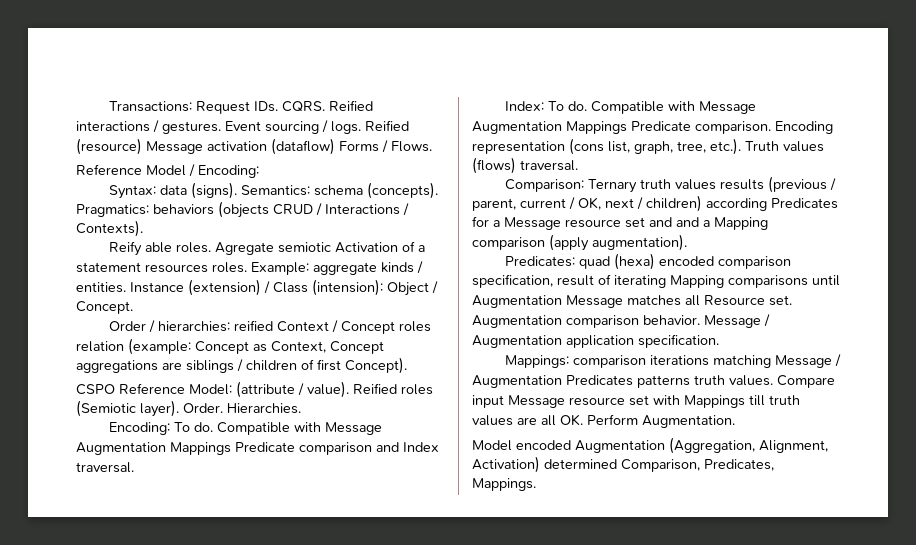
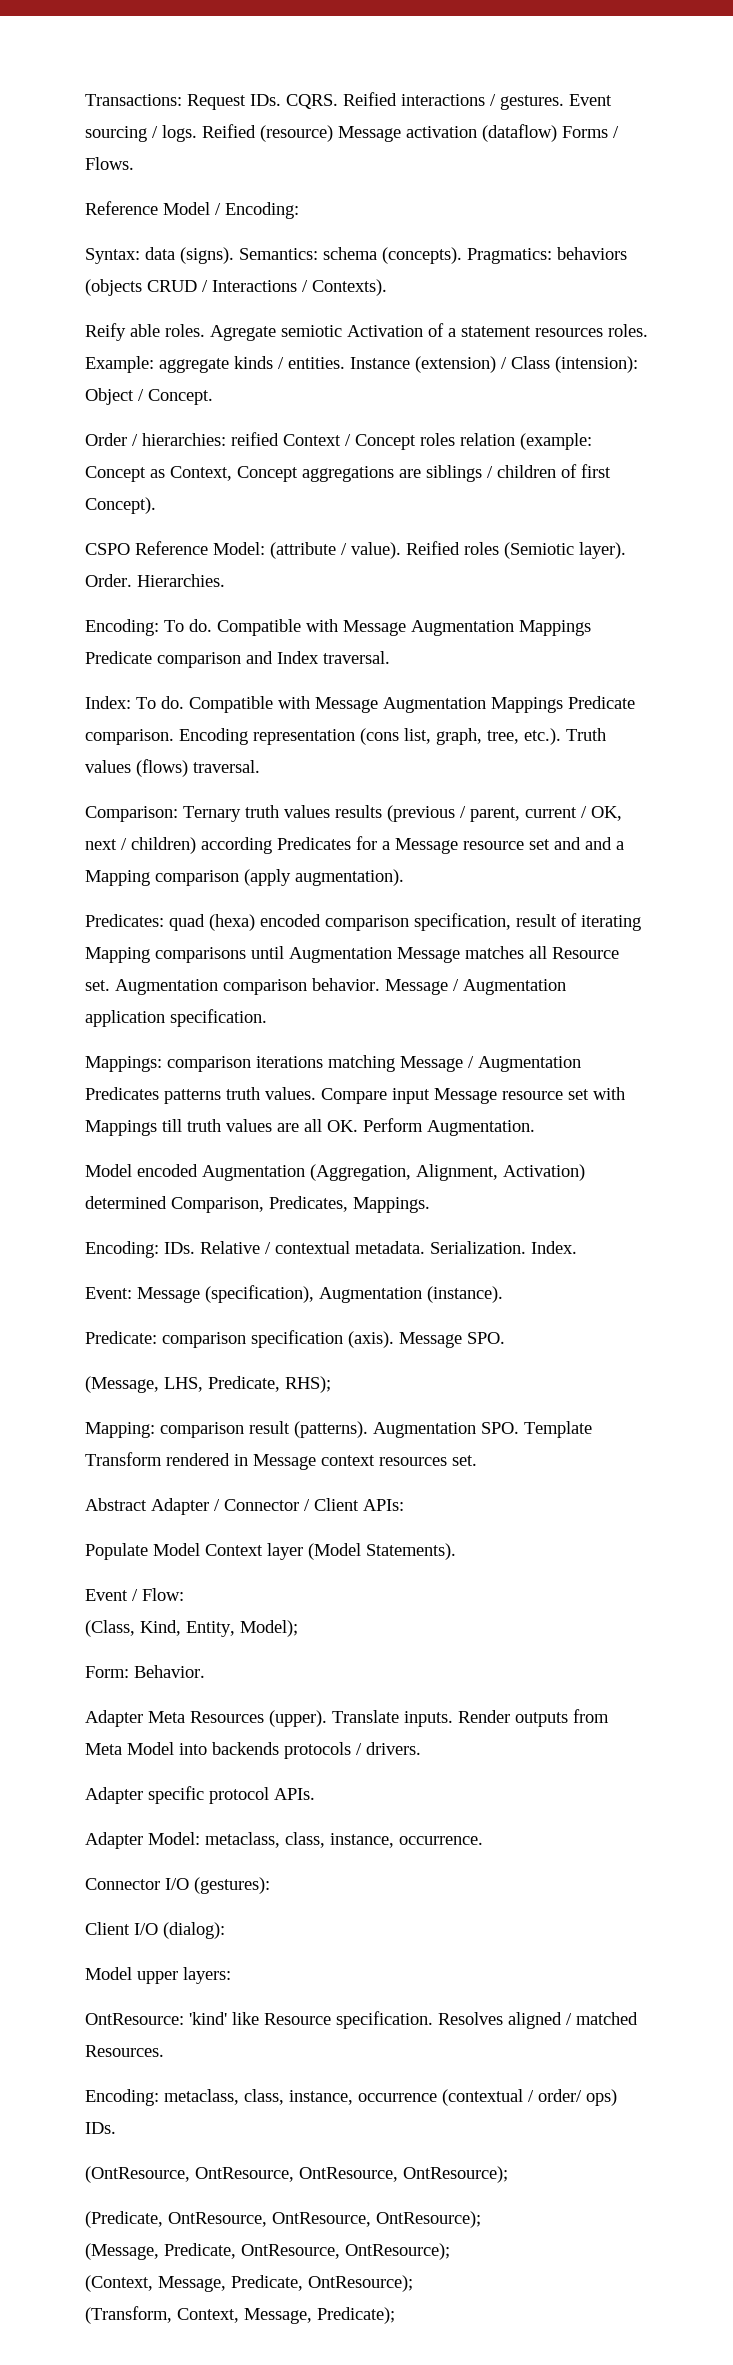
(536, 484) none -> [85,1241,577,1258] [85,1285,503,1303] [85,1330,505,1348] [85,1376,331,1393] [85,1421,592,1438] [85,1452,477,1470] [85,1498,404,1515] [85,1543,456,1560] [85,1588,184,1601] [85,1620,298,1637] [85,1665,205,1678] [85,1709,609,1727] [85,1742,421,1759] [85,1786,315,1804] [85,1832,483,1849] [85,1877,270,1894] [85,1922,225,1939] [85,1967,231,1984] [85,2011,638,2029] [85,2045,164,2057] [85,2089,617,2106] [85,2122,116,2134] [85,2166,508,2183] [85,2211,481,2228] [85,2243,450,2260] [85,2275,413,2292] [85,2306,395,2324] // Encoding: IDs. Relative / contextual metadata. Serialization. Index. // Event: Message (specification), Augmentation (instance). // Predicate: comparison specification (axis). Message SPO. // (Message, LHS, Predicate, RHS); // Mapping: comparison result (patterns). Augmentation SPO. Template Transform rendered in Message context resources set. // Abstract Adapter / Connector / Client APIs: // Populate Model Context layer (Model Statements). // Event / Flow: // (Class, Kind, Entity, Model); // Form: Behavior. // Adapter Meta Resources (upper). Translate inputs. Render outputs from Meta Model into backends protocols / drivers. // Adapter specific protocol APIs. // Adapter Model: metaclass, class, instance, occurrence. // Connector I/O (gestures): // Client I/O (dialog): // Model upper layers: // OntResource: 'kind' like Resource specification. Resolves aligned / matched Resources. // Encoding: metaclass, class, instance, occurrence (contextual / order/ ops) IDs. // (OntResource, OntResource, OntResource, OntResource); // (Predicate, OntResource, OntResource, OntResource); // (Message, Predicate, OntResource, OntResource); // (Context, Message, Predicate, OntResource); // (Transform, Context, Message, Predicate);

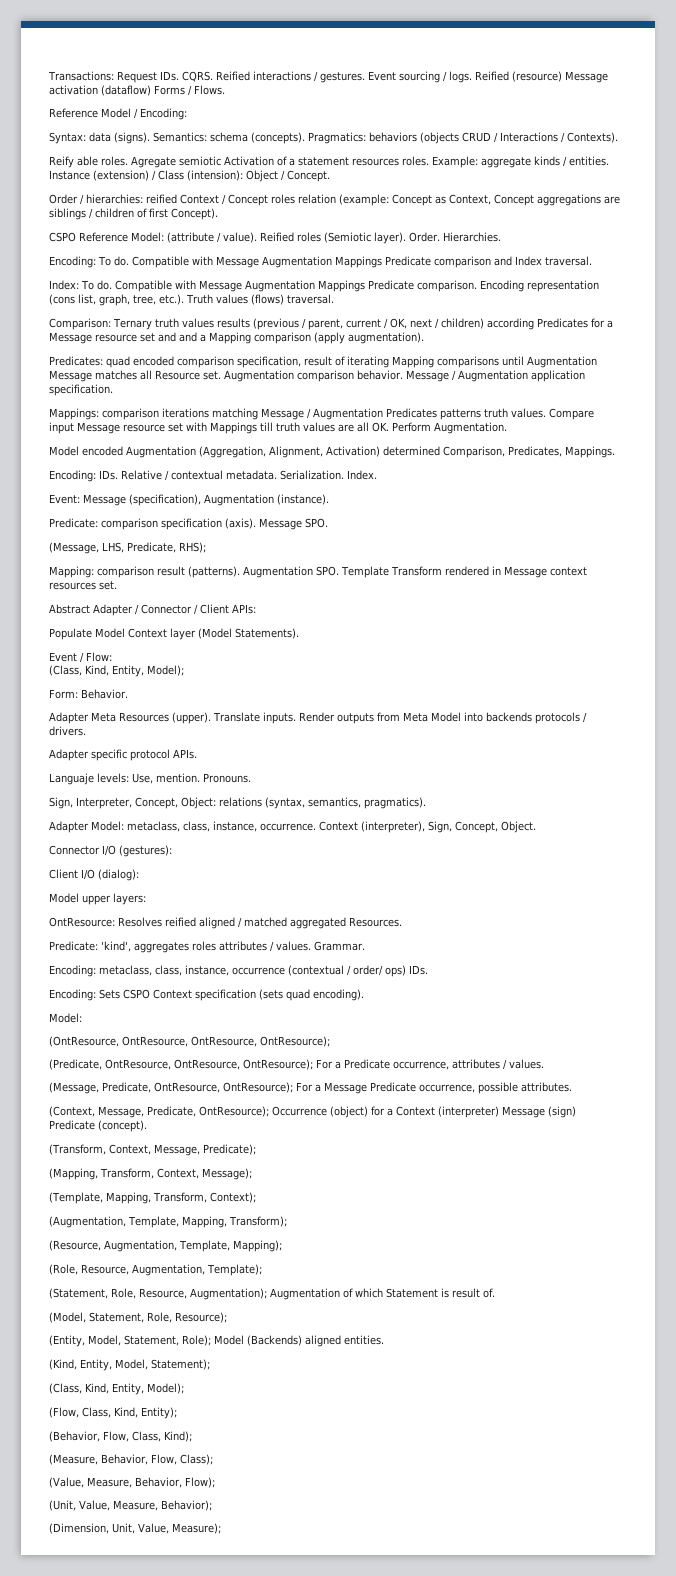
[209,914,255,931] (hexa) -> (130, 362) none
(315, 1794) none -> [49,773,251,785] [49,797,426,809] // Languaje levels: Use, mention. Pronouns. // Sign, Interpreter, Concept, Object: relations (syntax, semantics, pragmatics).
(483, 1840) none -> [319,821,536,833] Context (interpreter), Sign, Concept, Object.
[189,2011,503,2029] 'kind' like Resource specification. Resolves -> [118,917,196,927] Resolves reified
(638, 2018) none -> [290,917,346,929] aggregated
(164, 2051) none -> [49,941,365,953] // Predicate: 'kind', aggregates roles attributes / values. Grammar.
(116, 2128) none -> [49,989,364,1001] [49,1013,82,1023] // Encoding: Sets CSPO Context specification (sets quad encoding). // Model:
[85,2243,450,2260] [85,2275,413,2292] [85,2306,395,2324] // (Message, Predicate, OntResource, OntResource); // (Context, Message, Predicate, OntResource); // (Transform, Context, Message, Predicate); -> [316,1059,544,1070] [49,1082,572,1094] [49,1106,576,1118] [49,1120,147,1132] [49,1144,256,1156] [49,1168,252,1180] [49,1192,256,1204] [49,1216,287,1228] [49,1240,282,1252] [49,1264,262,1276] [49,1288,495,1300] [49,1312,227,1323] [49,1335,384,1347] [49,1359,210,1371] [49,1383,184,1395] [49,1407,177,1419] [49,1431,192,1442] [49,1454,213,1465] [49,1477,215,1488] [49,1500,212,1511] [49,1523,221,1534] For a Predicate occurrence, attributes / values. // (Message, Predicate, OntResource, OntResource); For a Message Predicate occurrence, possible attributes. // (Context, Message, Predicate, OntResource); Occurrence (object) for a Context (interpreter) Message (sign) Predicate (concept). // (Transform, Context, Message, Predicate); // (Mapping, Transform, Context, Message); // (Template, Mapping, Transform, Context); // (Augmentation, Template, Mapping, Transform); // (Resource, Augmentation, Template, Mapping); // (Role, Resource, Augmentation, Template); // (Statement, Role, Resource, Augmentation); Augmentation of which Statement is result of. // (Model, Statement, Role, Resource); // (Entity, Model, Statement, Role); Model (Backends) aligned entities. // (Kind, Entity, Model, Statement); // (Class, Kind, Entity, Model); // (Flow, Class, Kind, Entity); // (Behavior, Flow, Class, Kind); // (Measure, Behavior, Flow, Class); // (Value, Measure, Behavior, Flow); // (Unit, Value, Measure, Behavior); // (Dimension, Unit, Value, Measure);

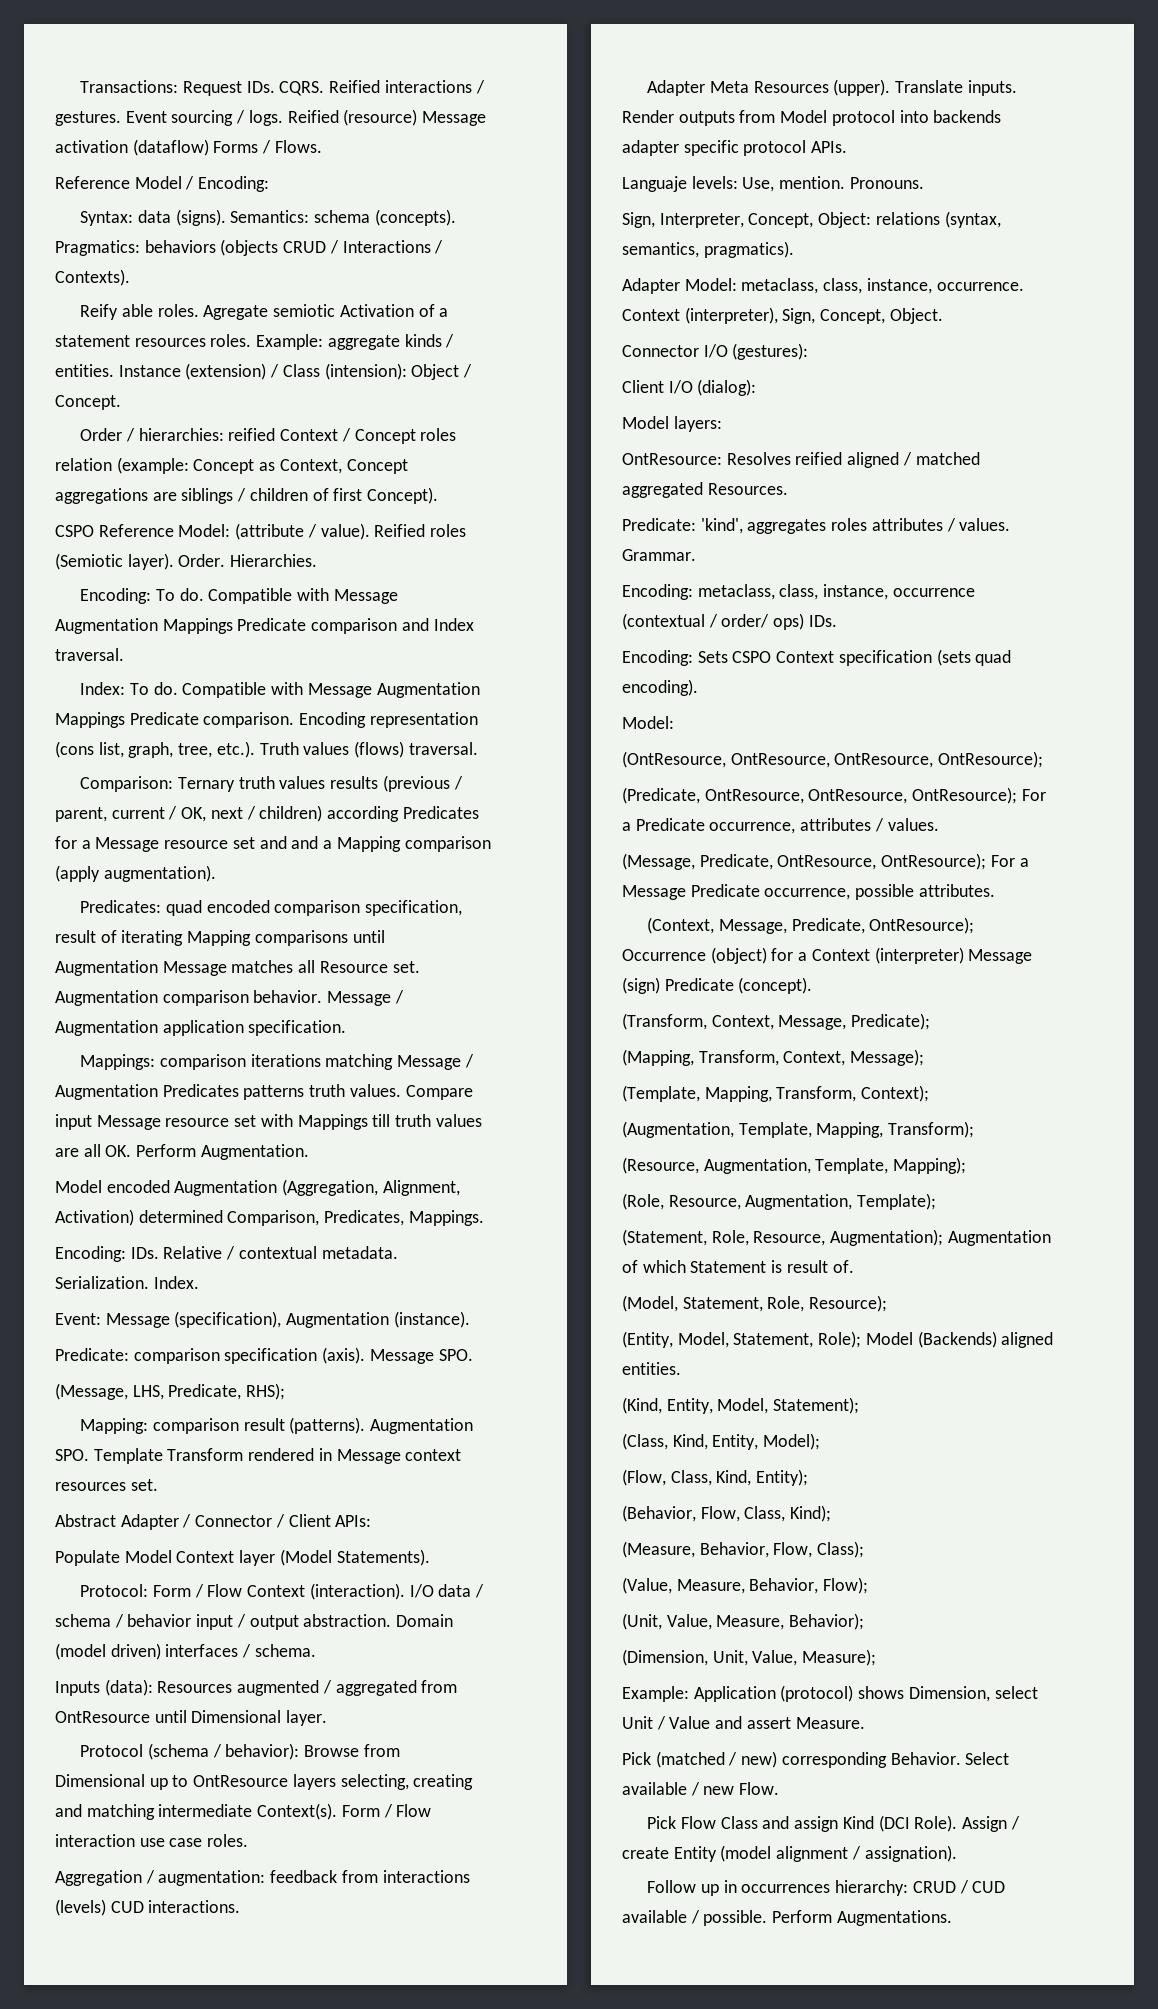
[49,652,112,663] [49,665,184,677] [49,689,128,699] Event / Flow: // (Class, Kind, Entity, Model); // Form: Behavior. -> [80,1583,484,1600] [55,1614,454,1630] [55,1643,316,1660] [55,1679,458,1696] [55,1710,328,1726] [80,1743,400,1760] [55,1774,474,1790] [55,1803,432,1820] [55,1834,249,1847] [55,1870,470,1886] [55,1899,241,1916] Protocol: Form / Flow Context (interaction). I/O data / schema / behavior input / output abstraction. Domain (model driven) interfaces / schema. // Inputs (data): Resources augmented / aggregated from OntResource until Dimensional layer. // Protocol (schema / behavior): Browse from Dimensional up to OntResource layers selecting, creating and matching intermediate Context(s). Form / Flow interaction use case roles. // Aggregation / augmentation: feedback from interactions (levels) CUD interactions.
[402,712,587,724] [49,726,86,736] [49,749,89,761] Meta Model into backends protocols / drivers. // Adapter -> [780,110,1002,126] [622,140,679,156] Model protocol into backends adapter
[82,895,111,905] upper -> (669, 422) none
(221, 1528) none -> [622,1685,1038,1702] [622,1716,865,1730] [622,1751,1010,1768] [622,1782,780,1796] [647,1815,1020,1832] [622,1845,957,1862] [647,1880,1006,1896] [622,1910,952,1926] // Example: Application (protocol) shows Dimension, select Unit / Value and assert Measure. // Pick (matched / new) corresponding Behavior. Select available / new Flow. // Pick Flow Class and assign Kind (DCI Role). Assign / create Entity (model alignment / assignation). // Follow up in occurrences hierarchy: CRUD / CUD available / possible. Perform Augmentations.

